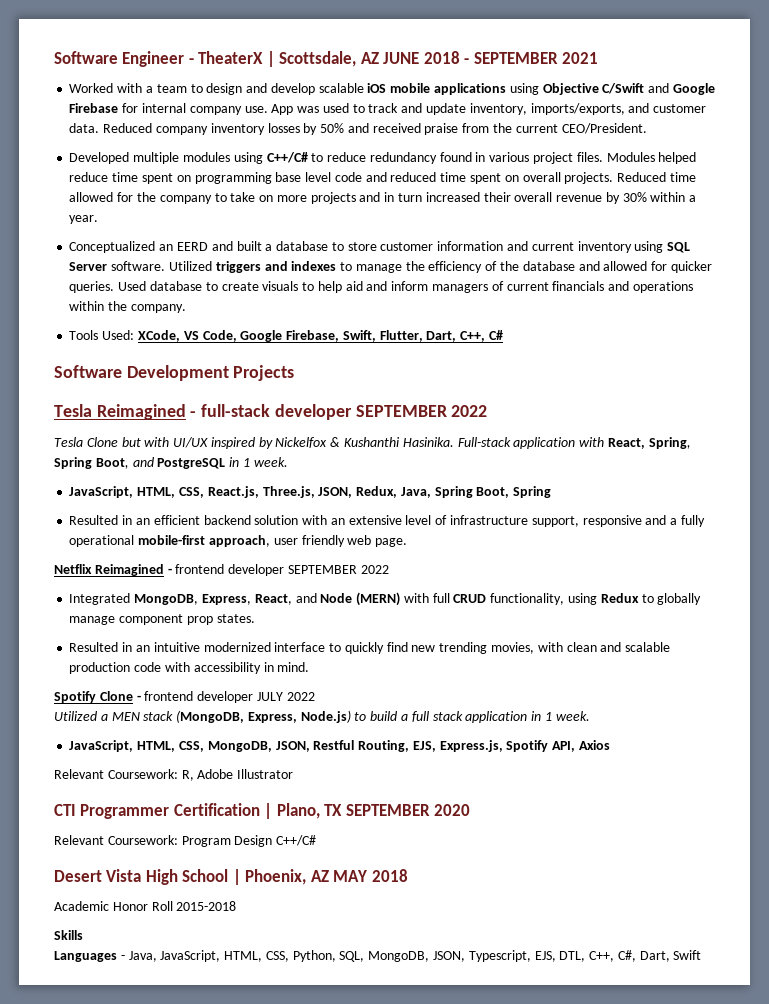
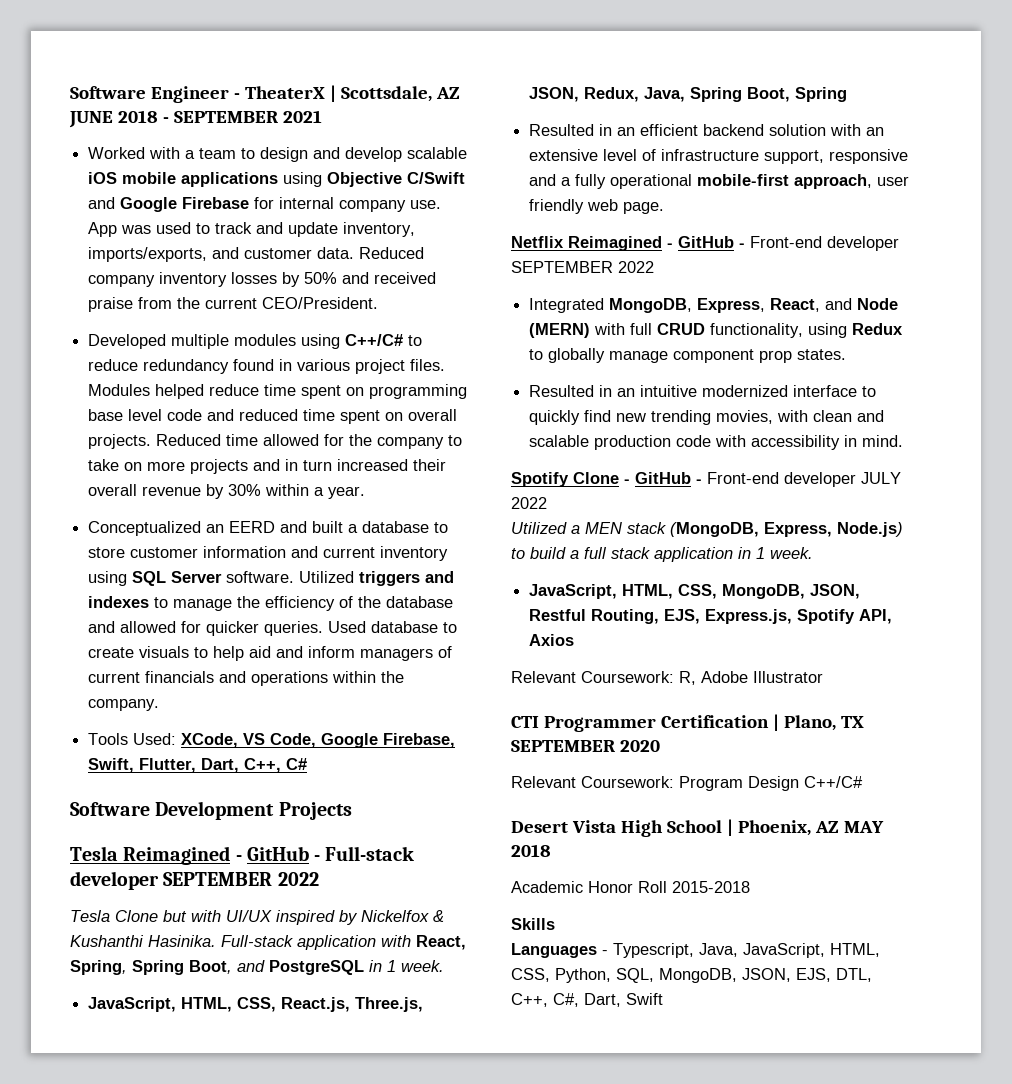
[201,404,271,417] full-stack -> [246,846,415,861] GitHub - Full-stack
[175,564,225,574] frontend -> [678,236,822,248] GitHub - Front-end
[144,691,194,701] frontend -> [635,472,779,484] GitHub - Front-end
(125, 957) none -> [613,943,694,958] Typescript,
[468,950,531,962] Typescript, -> (791, 975) none

